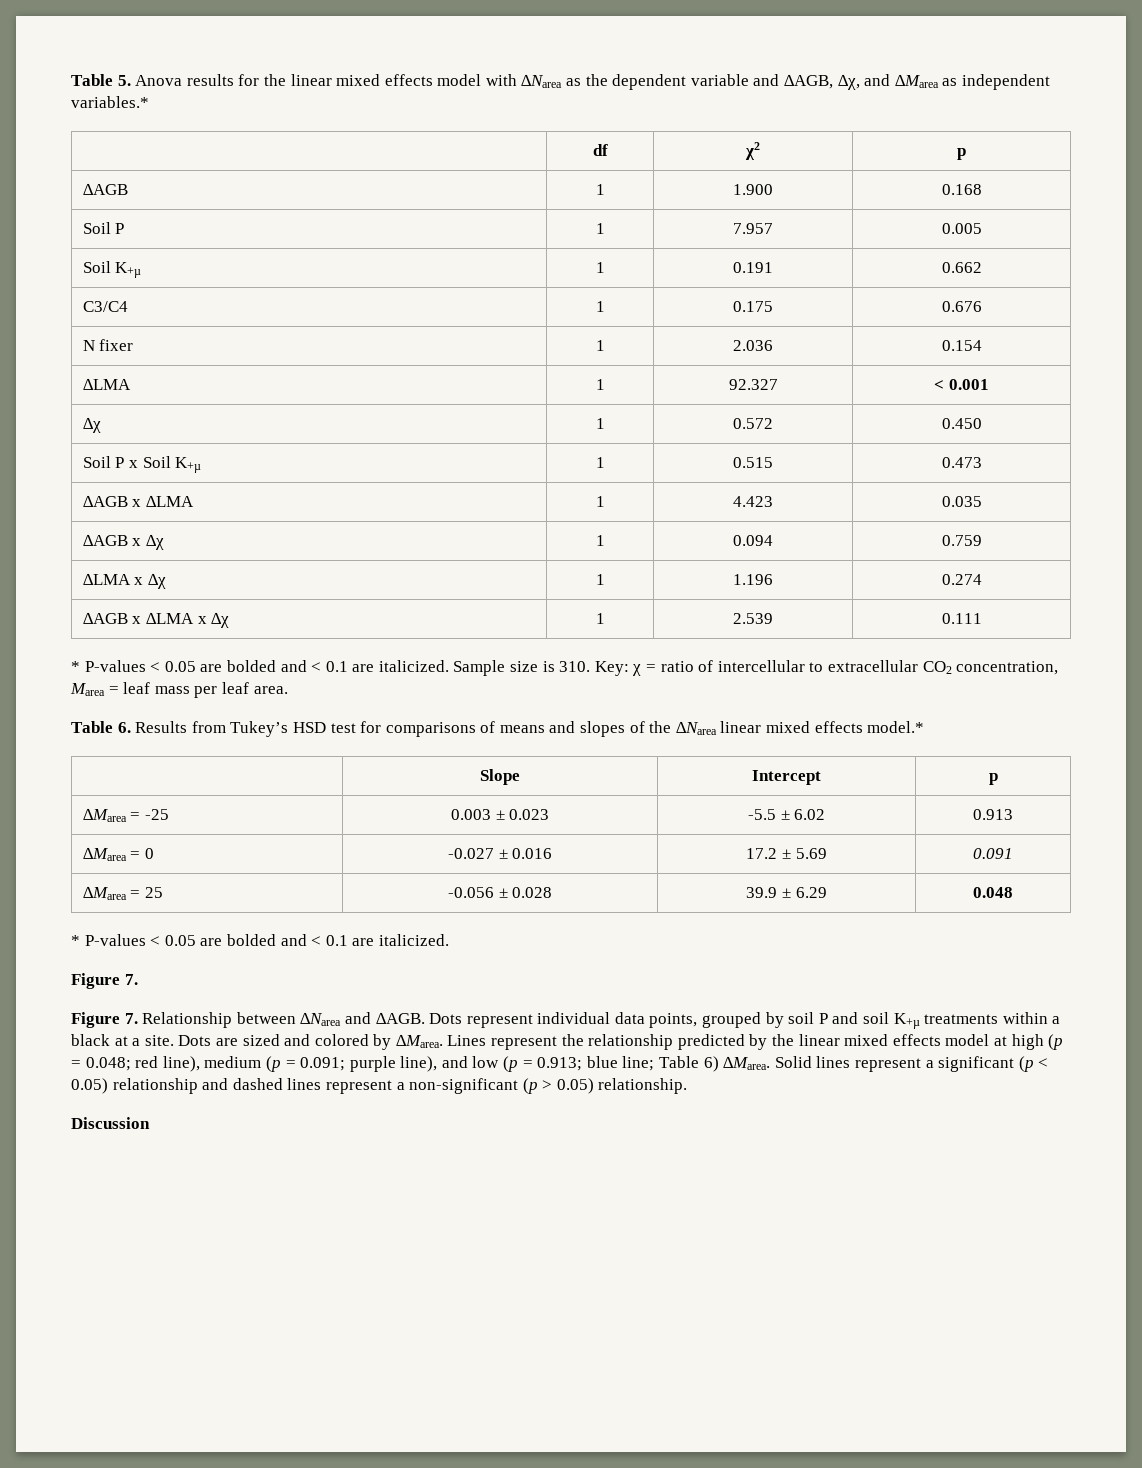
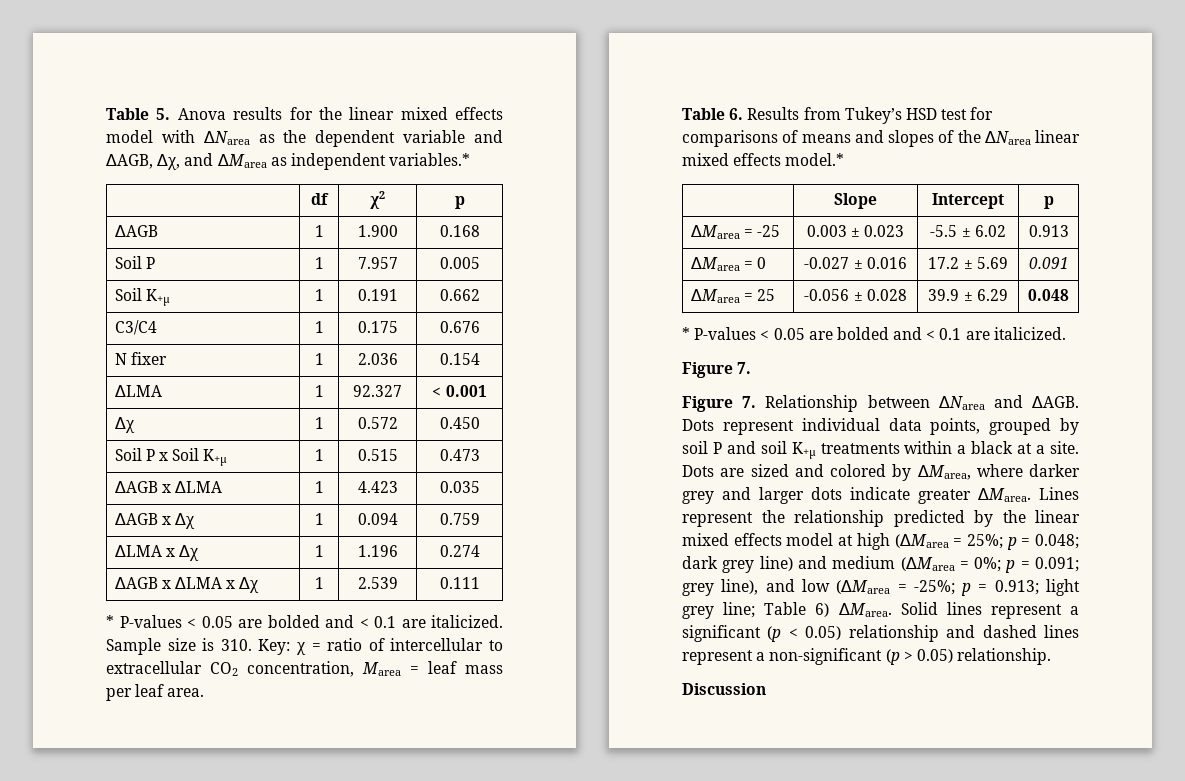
(392, 1042) none -> [916,464,1080,480] [682,487,971,504] ∆Marea, where darker grey and larger dots indicate greater
[1048,1034,1064,1050] [71,1056,281,1072] (p = 0.048; red line), medium (p -> [894,534,1079,550] [682,556,1016,573] (∆Marea = 25%; p = 0.048; dark grey line) and medium (∆Marea = 0%; p
[349,1056,396,1072] purple -> [682,583,714,596] grey
[503,1056,618,1072] (p = 0.913; blue -> [836,579,1080,596] [682,606,714,619] (∆Marea = -25%; p = 0.913; light grey

